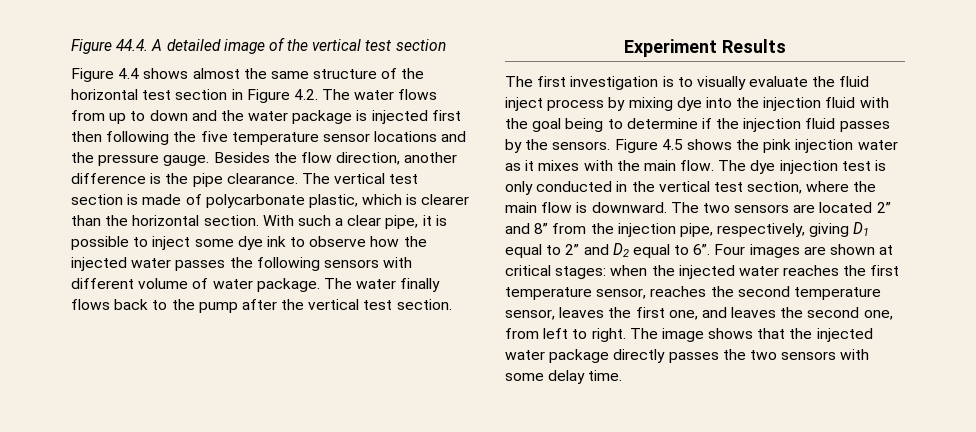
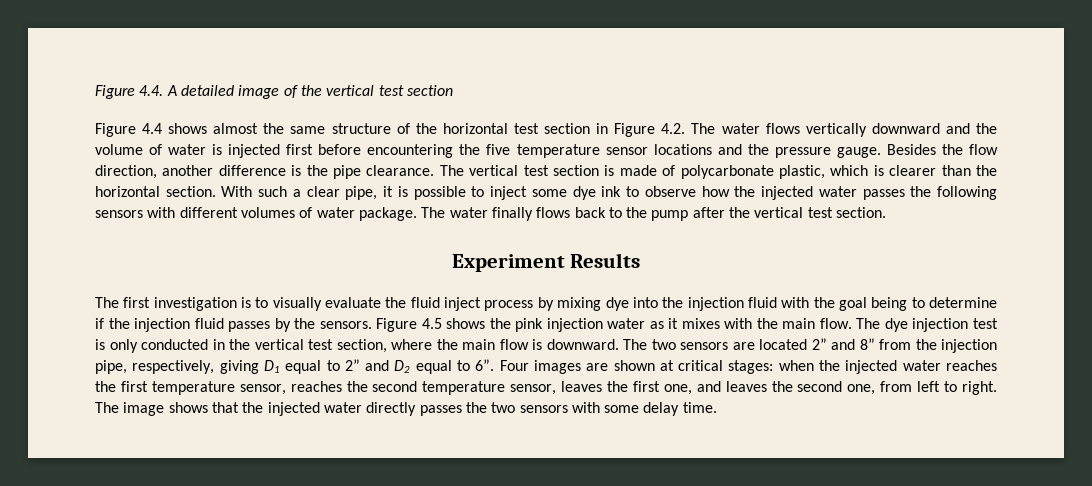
[71,39,149,54] Figure 44.4. -> [95,85,164,99] Figure 4.4.
[71,110,353,124] from up to down and the water package -> [805,123,997,137] [95,144,207,155] vertically downward and the volume of water
[71,131,170,145] then following -> [318,144,454,158] before encountering
[138,278,189,289] volume -> [240,207,295,218] volumes
[549,349,610,363] package -> (362, 407) none

